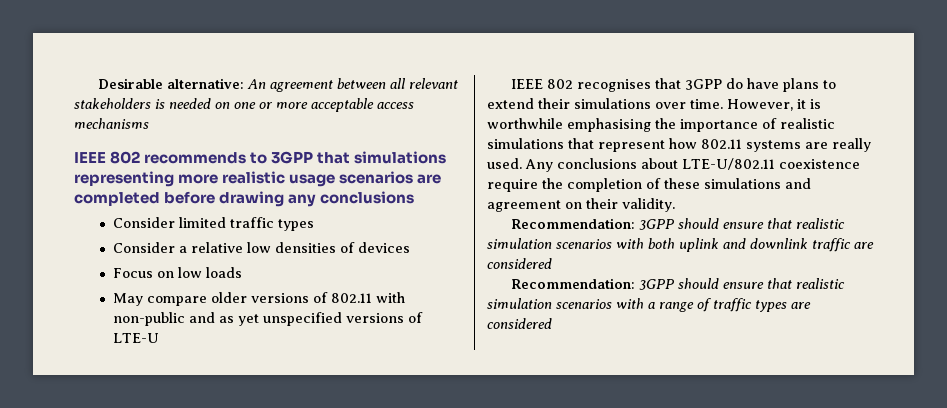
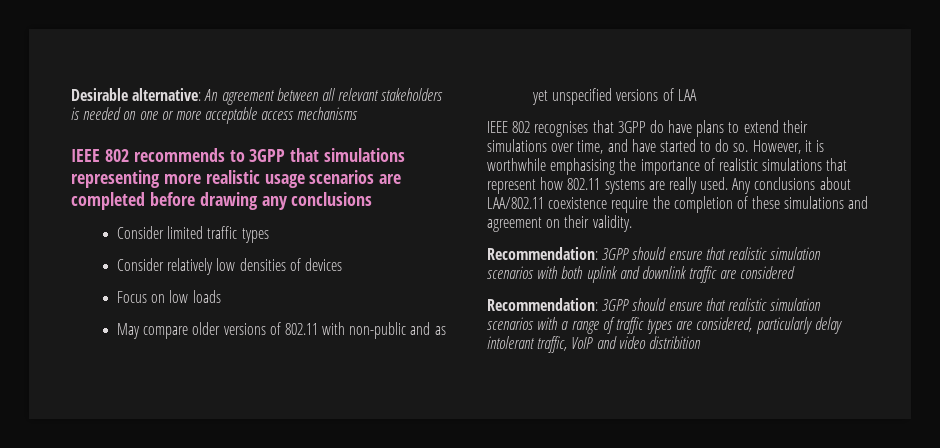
[178,242,243,253] a relative -> [167,258,214,275] relatively
[112,333,159,343] LTE-U -> [677,89,697,101] LAA
[690,99,723,109] time. -> [577,139,749,154] time, and have started to do so.
[682,158,775,170] LTE-U/802.11 -> [487,197,544,209] LAA/802.11
[487,318,552,329] considered -> [696,317,842,334] [487,336,701,353] considered, particularly delay intolerant traffic, VoIP and video distribition

